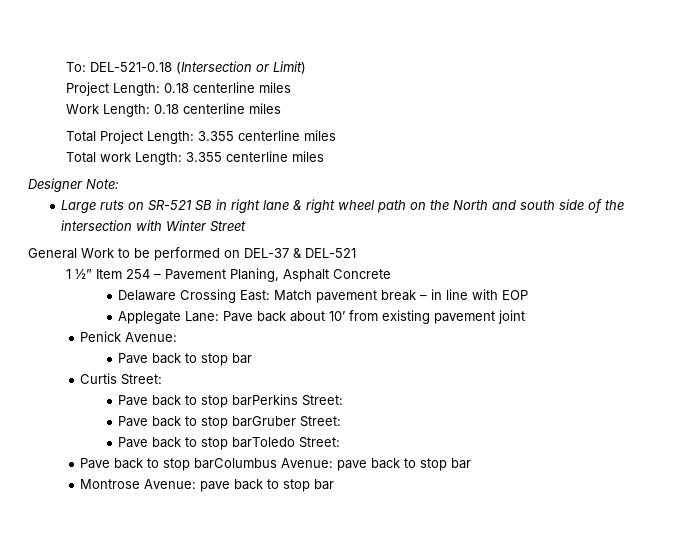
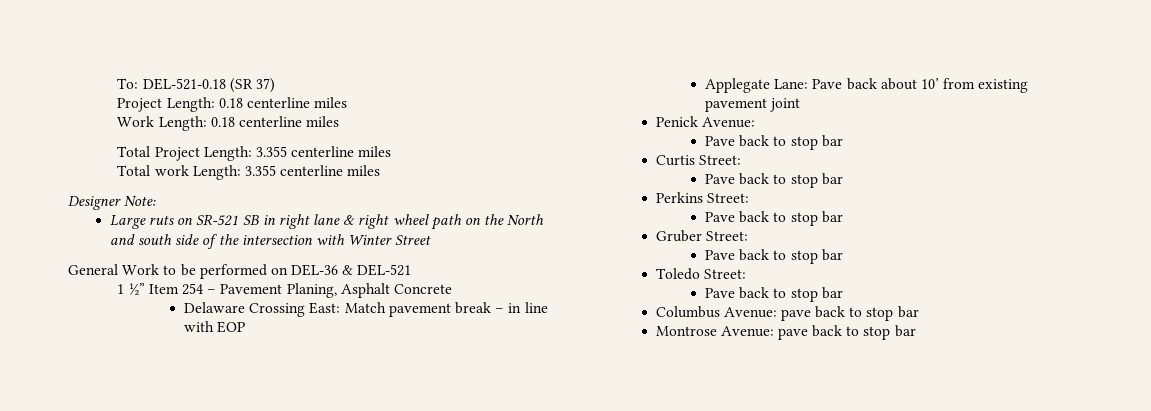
[175,61,306,74] (Intersection or Limit) -> [229,78,276,93] (SR 37)
[244,248,289,258] DEL-37 -> [291,264,339,276] DEL-36
[232,394,344,406] [118,416,342,429] [118,437,341,450] [80,458,278,471] barPerkins Street: // Pave back to stop barGruber Street: // Pave back to stop barToledo Street: // Pave back to stop barColumbus -> [821,173,843,185] [655,192,749,203] [705,211,843,226] [655,230,748,242] [705,249,843,264] [655,268,746,280] [705,287,843,302] [655,306,720,318] bar // Perkins Street: // Pave back to stop bar // Gruber Street: // Pave back to stop bar // Toledo Street: // Pave back to stop bar // Columbus

